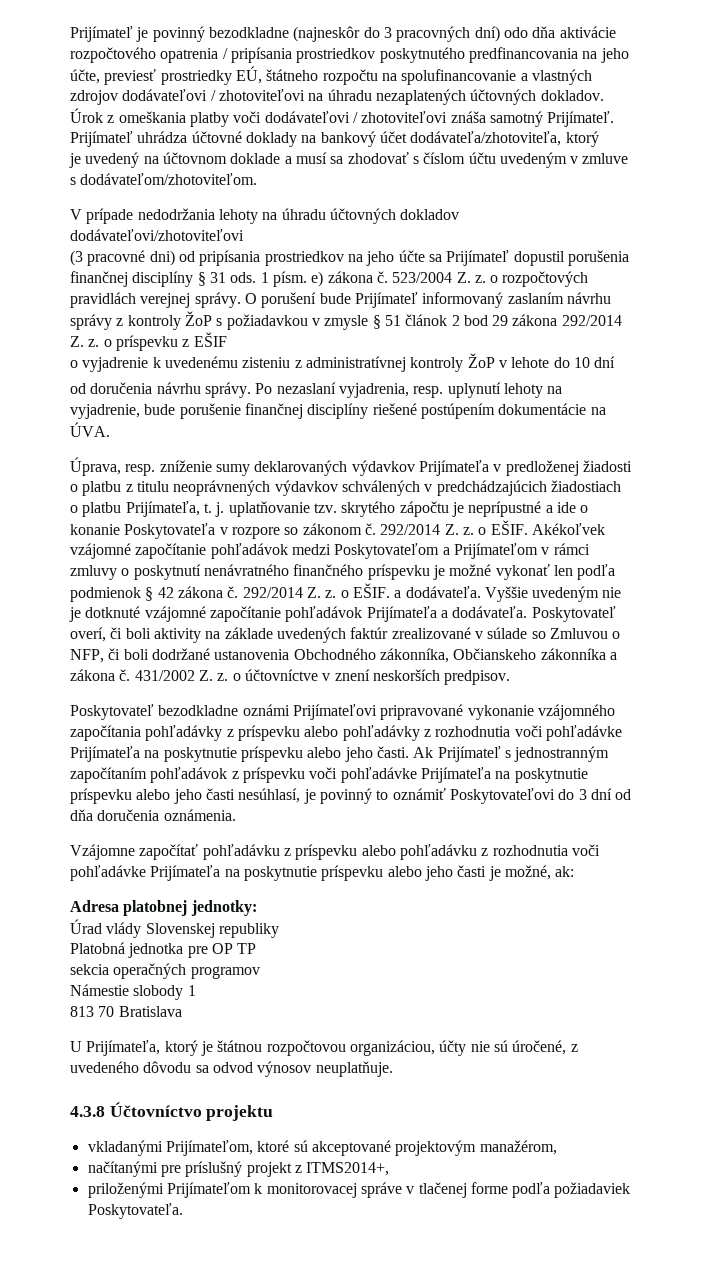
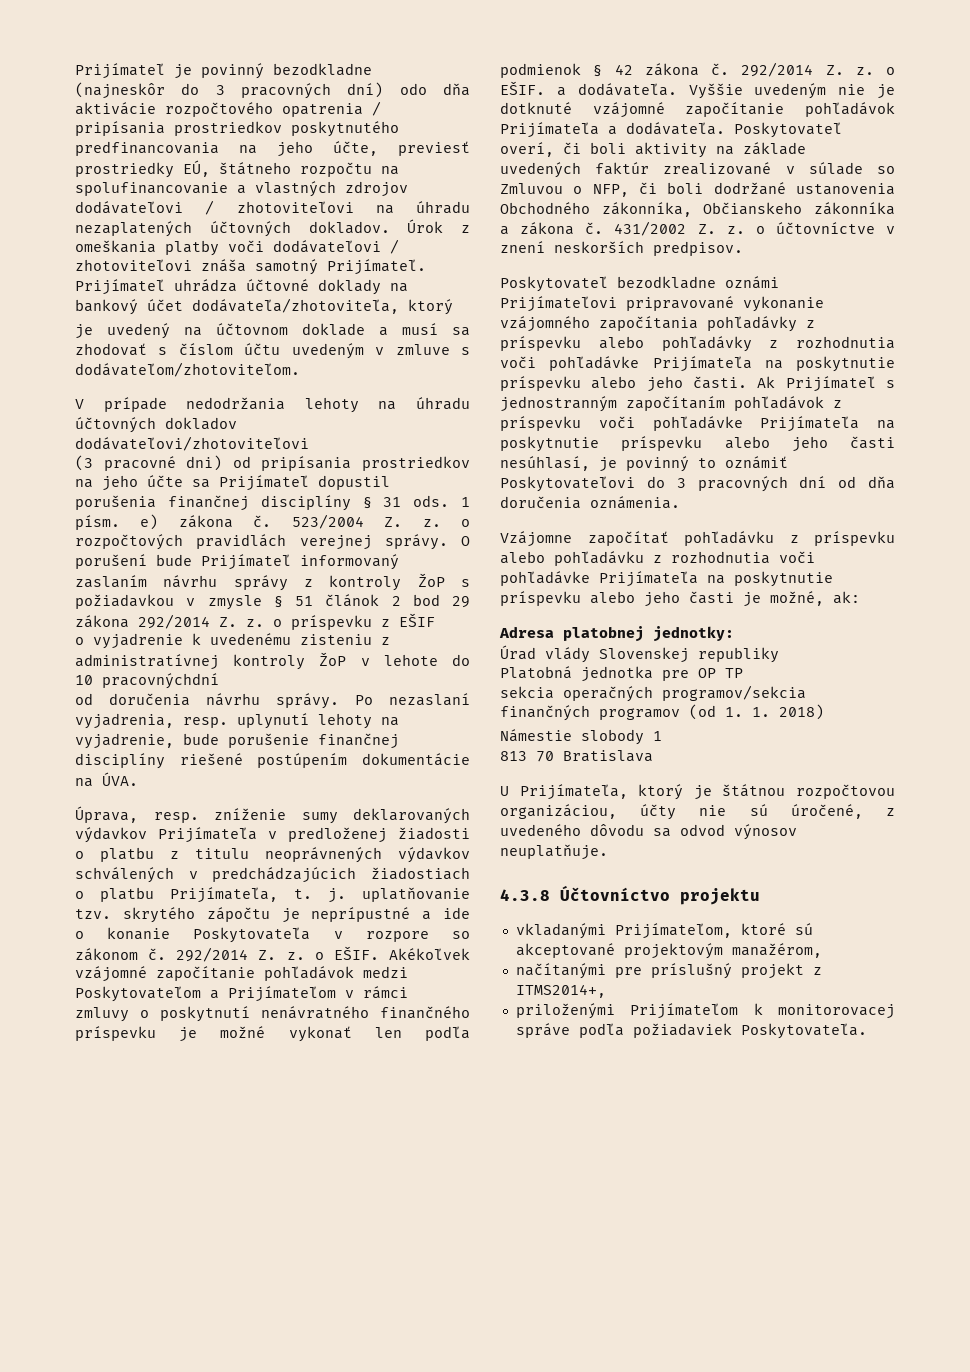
[594,356,616,368] dní -> [102,673,219,689] pracovnýchdní
(587, 794) none -> [697,476,788,492] pracovných
(187, 971) none -> [662,685,806,701] [500,705,590,721] programov/sekcia finančných
(260, 972) none -> [689,704,824,720] (od 1. 1. 2018)
[406,1182,508,1198] v tlačenej forme -> (570, 1030) none

